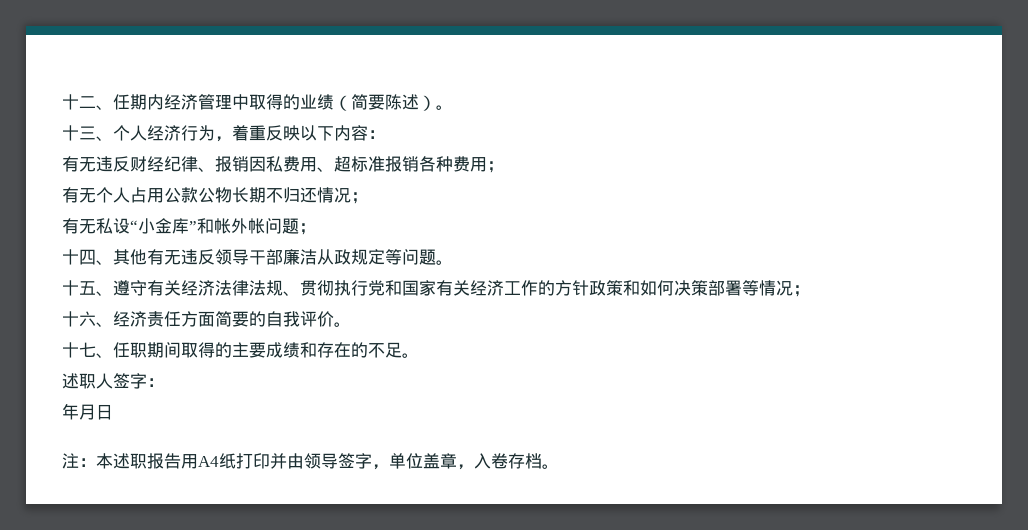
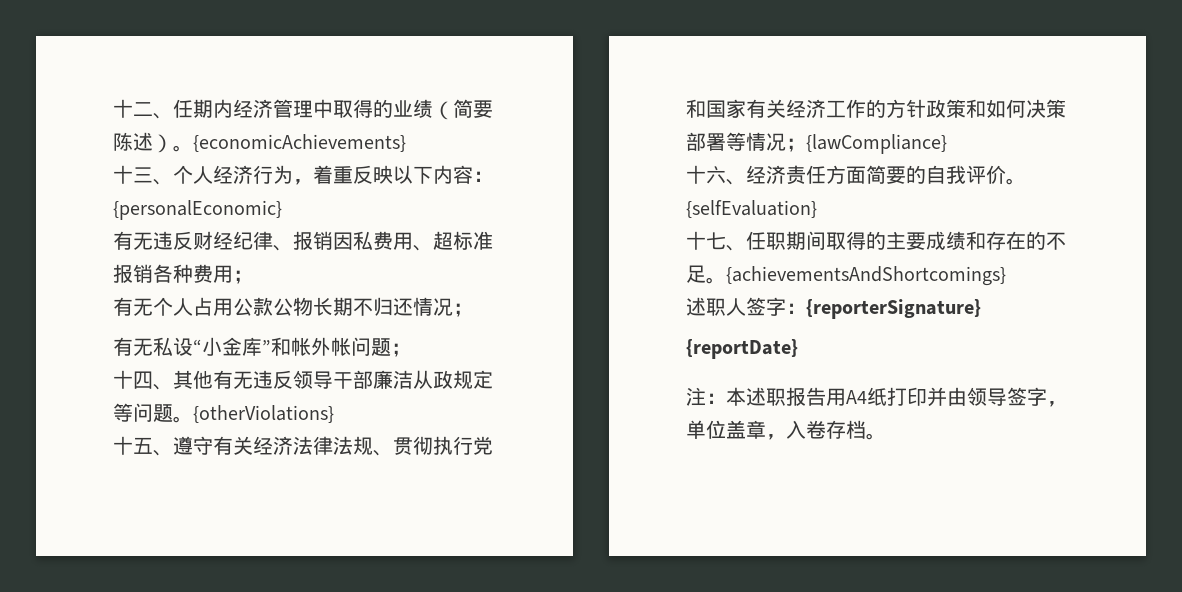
(453, 107) none -> [193,134,406,152] {economicAchievements}
(385, 134) none -> [113,200,282,220] {personalEconomic}
(453, 262) none -> [193,405,334,423] {otherViolations}
(810, 291) none -> [806,134,947,154] {lawCompliance}
(351, 324) none -> [686,200,817,218] {selfEvaluation}
(419, 355) none -> [726,266,1006,286] {achievementsAndShortcomings}
[62,403,113,420] // 年月日 -> [806,299,981,319] [686,339,798,359] {reporterSignature} // {reportDate}

